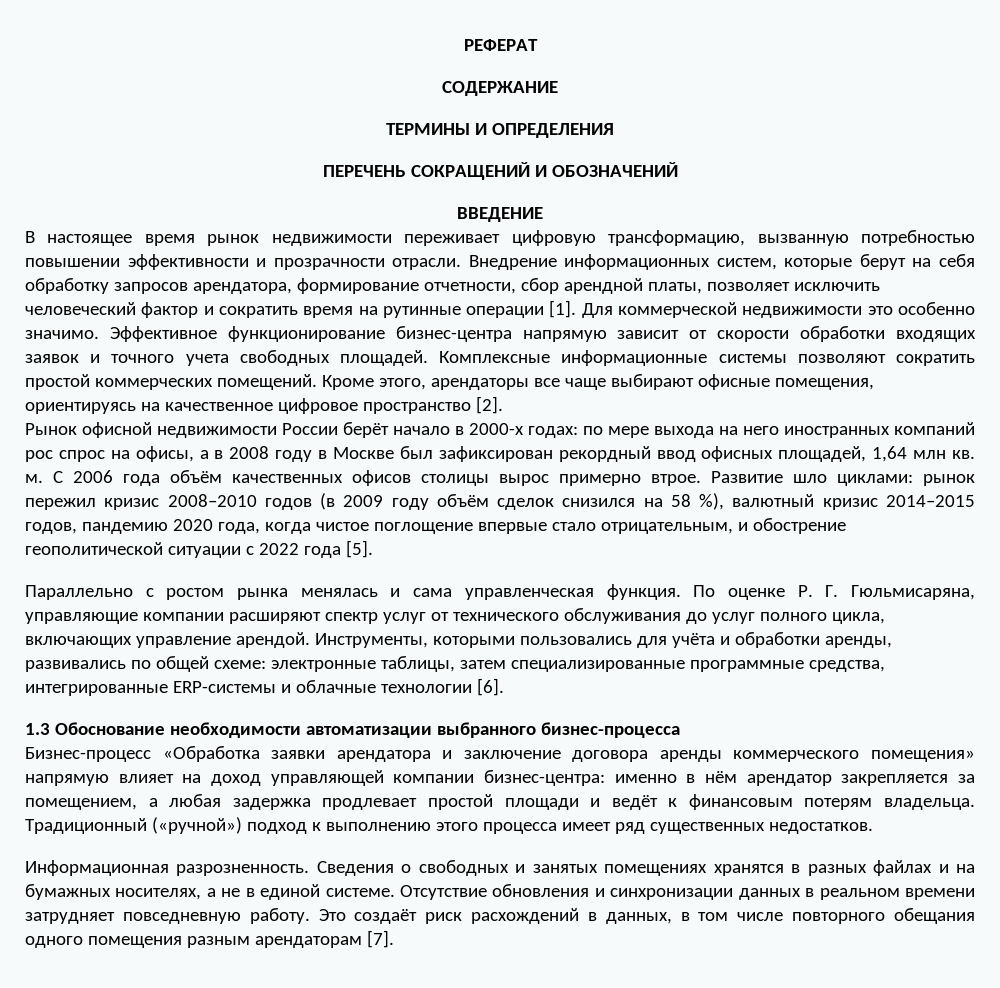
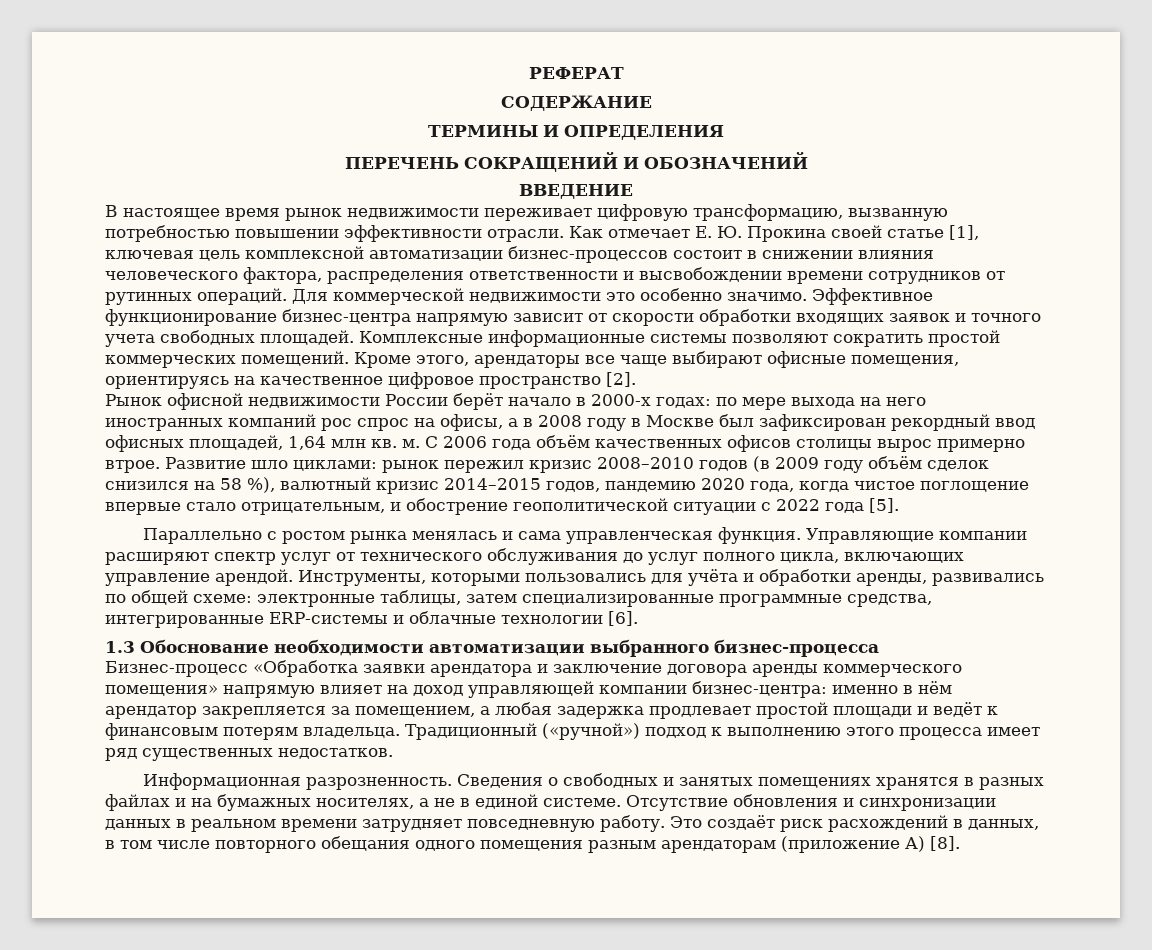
[256,254,975,270] [25,278,880,294] [25,300,577,318] и прозрачности отрасли. Внедрение информационных систем, которые берут на себя обработку запросов арендатора, формирование отчетности, сбор арендной платы, позволяет исключить человеческий фактор и сократить время на рутинные операции [1]. -> [487,225,979,242] [105,246,934,263] [105,267,1005,284] [105,288,287,305] отрасли. Как отмечает Е. Ю. Прокина своей статье [1], ключевая цель комплексной автоматизации бизнес-процессов состоит в снижении влияния человеческого фактора, распределения ответственности и высвобождении времени сотрудников от рутинных операций.
[693,585,976,600] [25,612,138,624] По оценке Р. Г. Гюльмисаряна, управляющие -> [805,528,934,544] Управляющие
[366,930,394,948] [7]. -> [781,836,960,853] (приложение А) [8].

